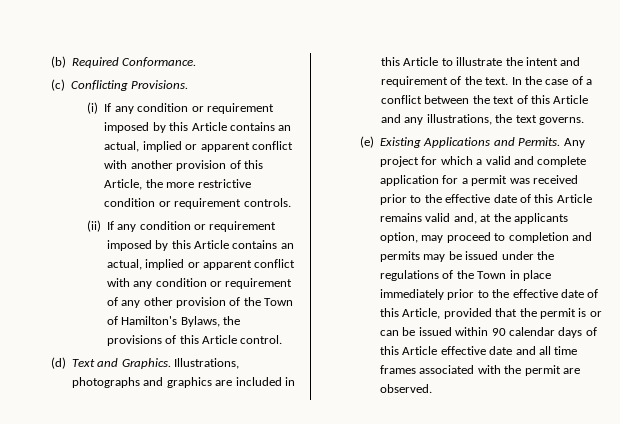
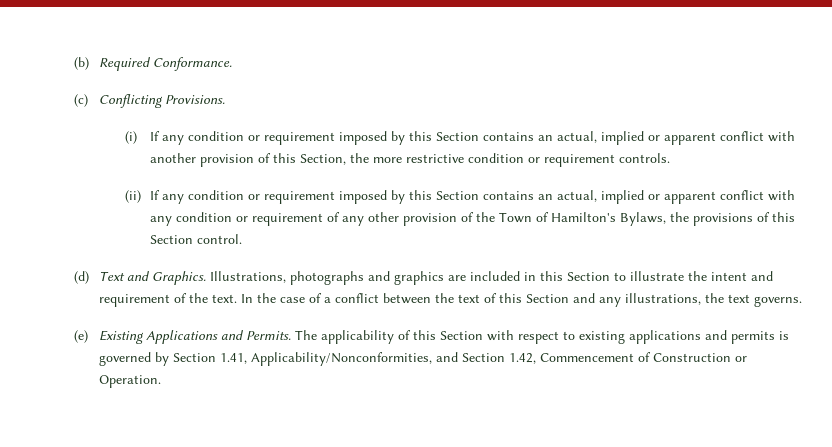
[191,122,227,131] Article -> [436,132,480,141] Section
[104,179,143,190] Article, -> [300,154,347,165] Section,
[193,240,229,249] Article -> [436,191,480,200] Section
[201,335,237,344] Article -> [150,235,194,244] Section
[403,57,439,66] Article -> [567,272,611,281] Section
[553,95,589,104] Article -> [526,294,570,303] Section
[563,138,585,148] [380,156,587,167] [380,175,578,186] [380,194,592,205] [380,213,568,224] [380,232,592,243] [380,251,554,262] [380,270,551,281] [380,289,599,300] [380,308,602,319] [380,327,597,338] [380,346,578,355] [380,365,580,376] [380,384,433,393] Any project for which a valid and complete application for a permit was received prior to the effective date of this Article remains valid and, at the applicants option, may proceed to completion and permits may be issued under the regulations of the Town in place immediately prior to the effective date of this Article, provided that the permit is or can be issued within 90 calendar days of this Article effective date and all time frames associated with the permit are observed. -> [295,330,790,344] [99,352,748,366] [99,375,162,388] The applicability of this Section with respect to existing applications and permits is governed by Section 1.41, Applicability/Nonconformities, and Section 1.42, Commencement of Construction or Operation.

